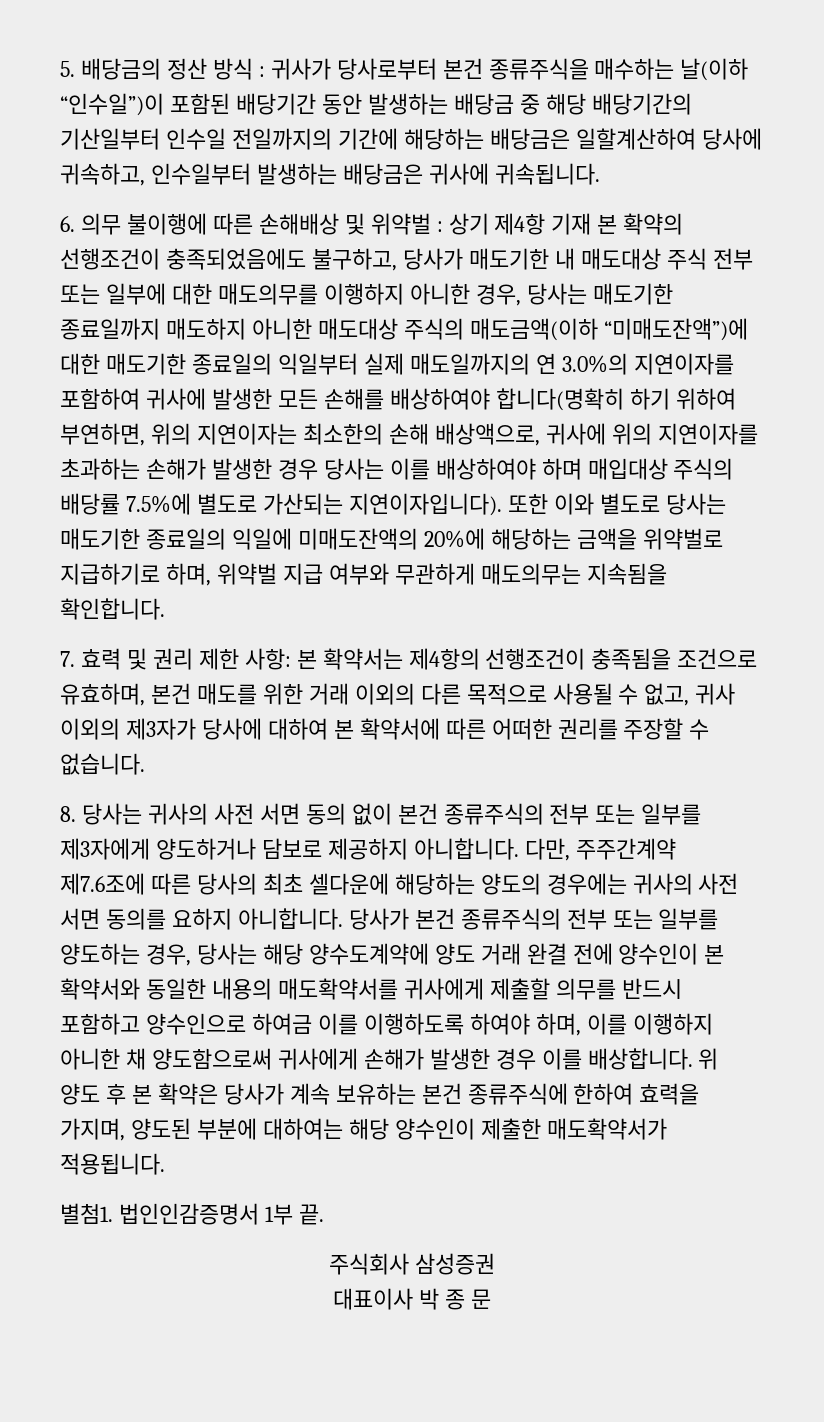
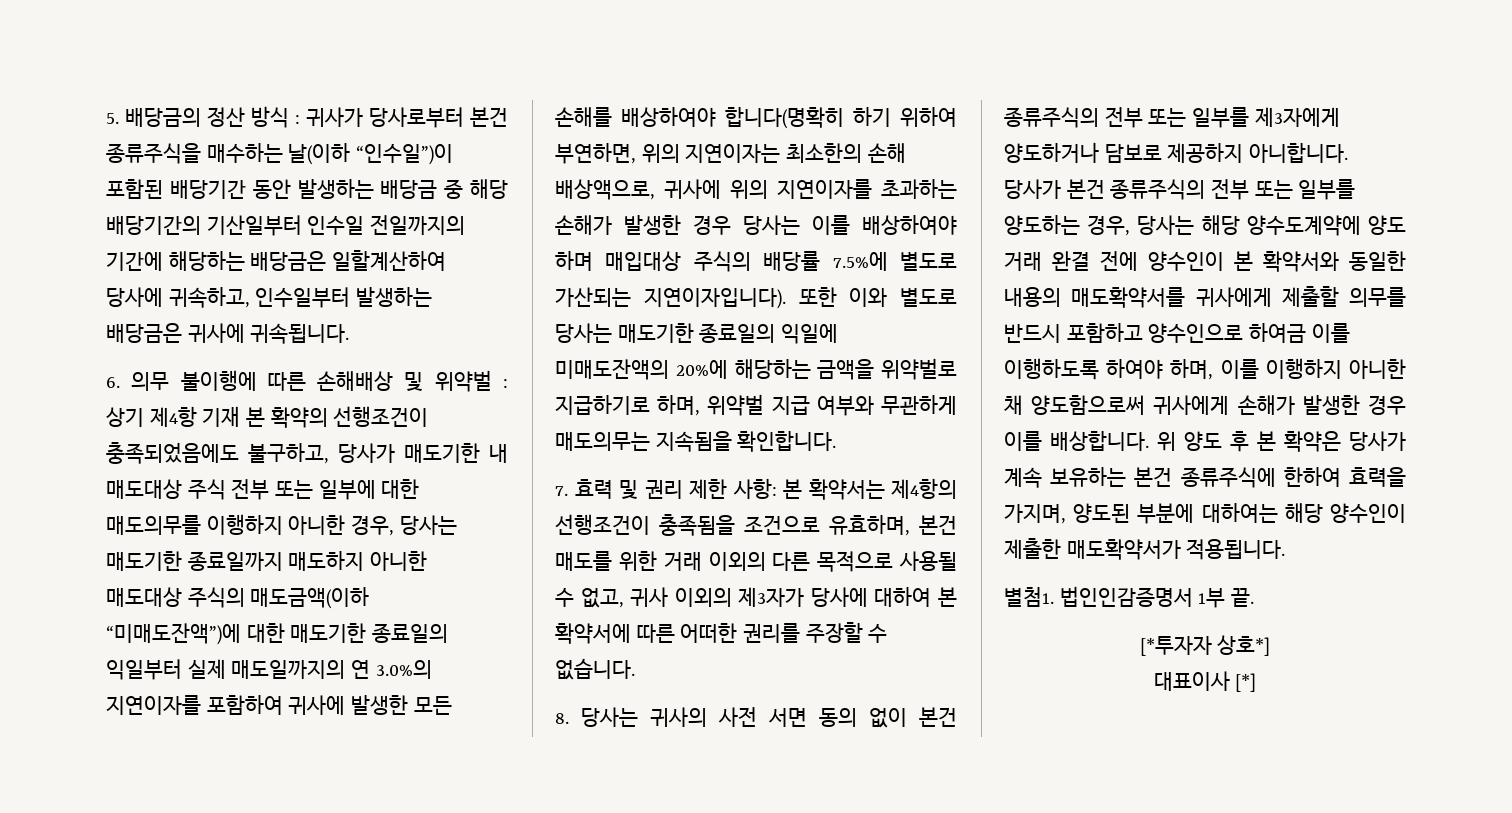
[524,838,676,861] [60,873,739,895] [60,908,343,930] 다만, 주주간계약 제7.6조에 따른 당사의 최초 셀다운에 해당하는 양도의 경우에는 귀사의 사전 서면 동의를 요하지 아니합니다. -> (1349, 152) none
[329,1253,495,1275] 주식회사 삼성증권 -> [1139,635,1271,656] [*투자자 상호*]
[419,1288,491,1310] 박 종 문 -> [1235,673,1257,692] [*]

